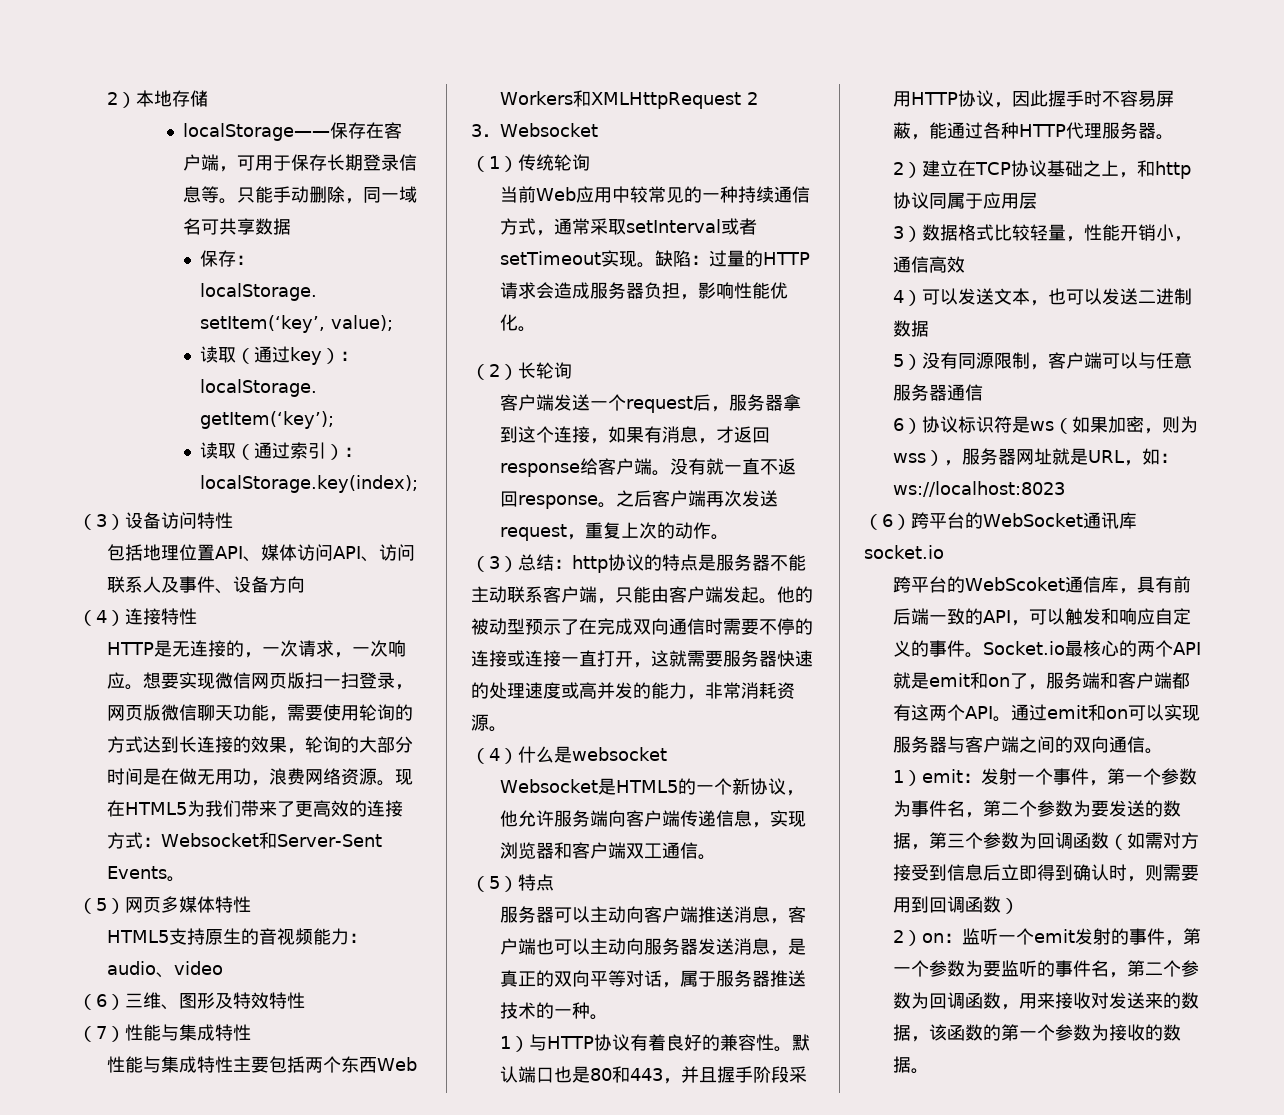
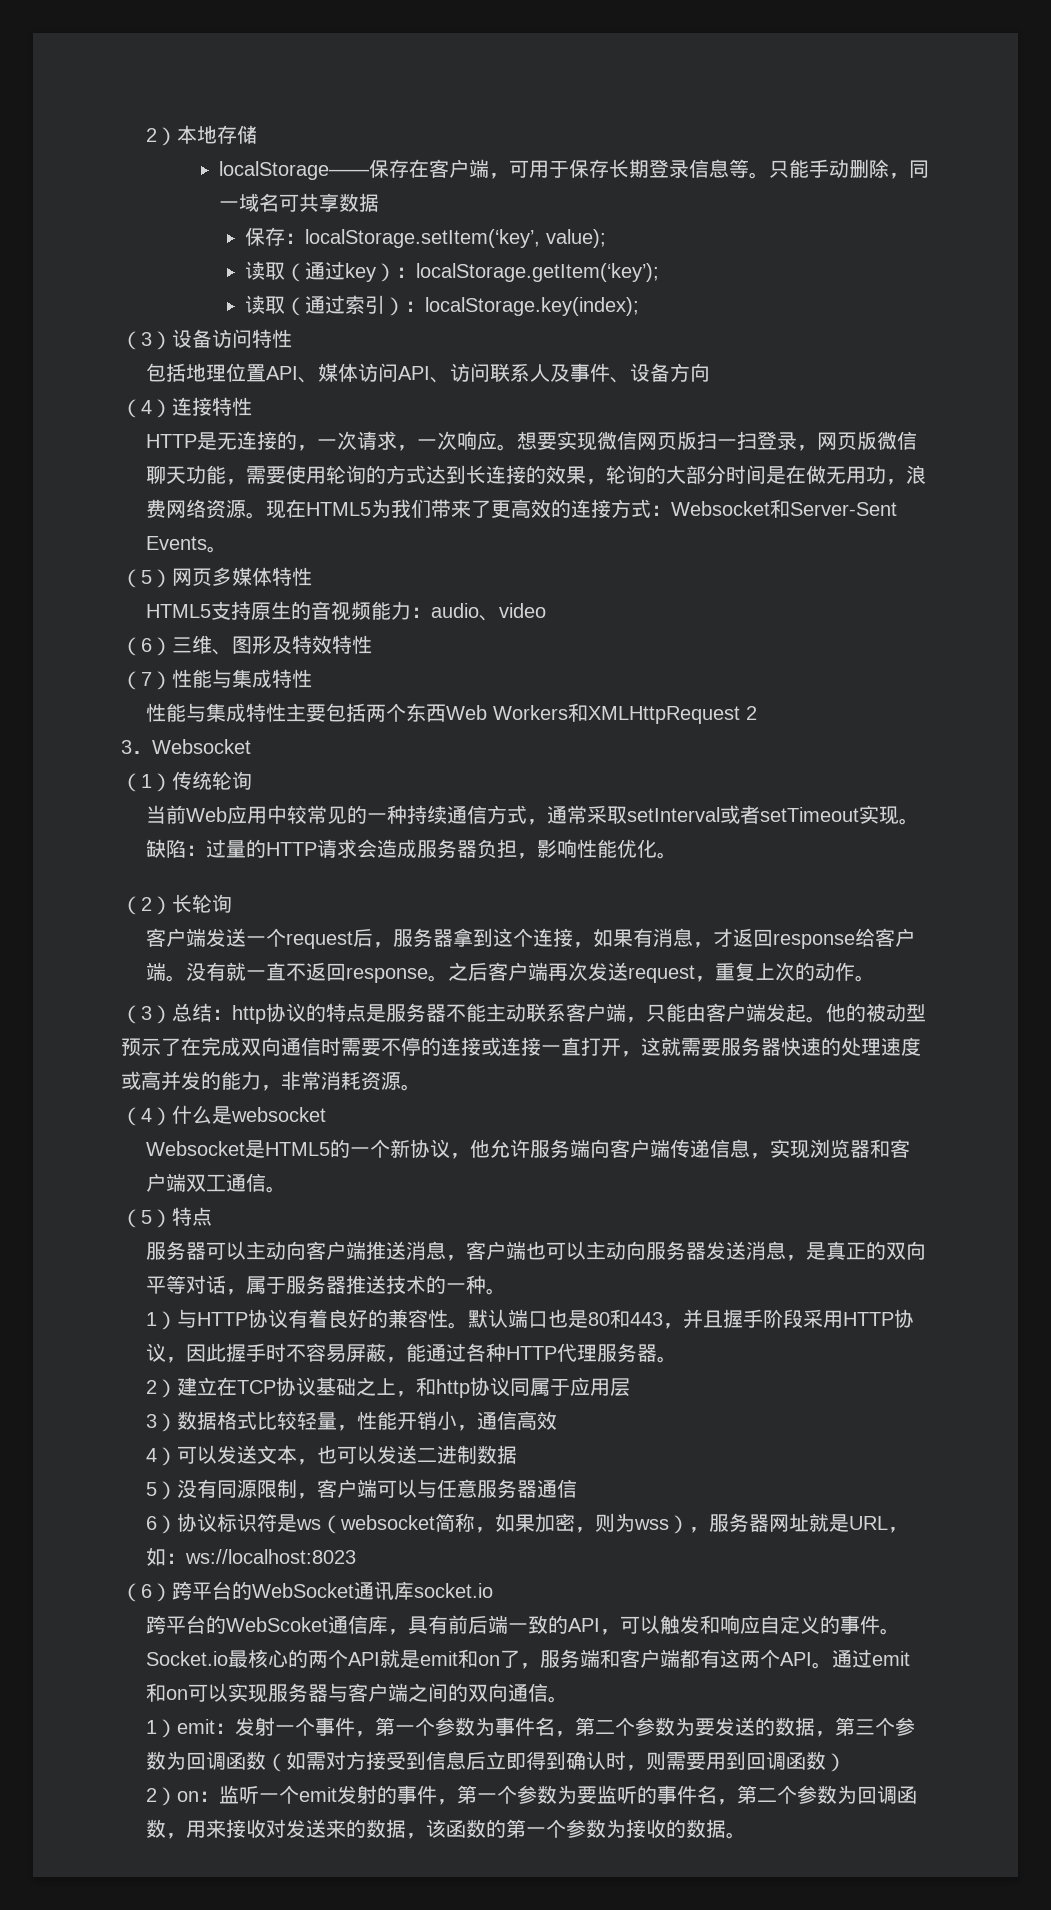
(1072, 426) none -> [340,1513,496,1533] websocket简称，

